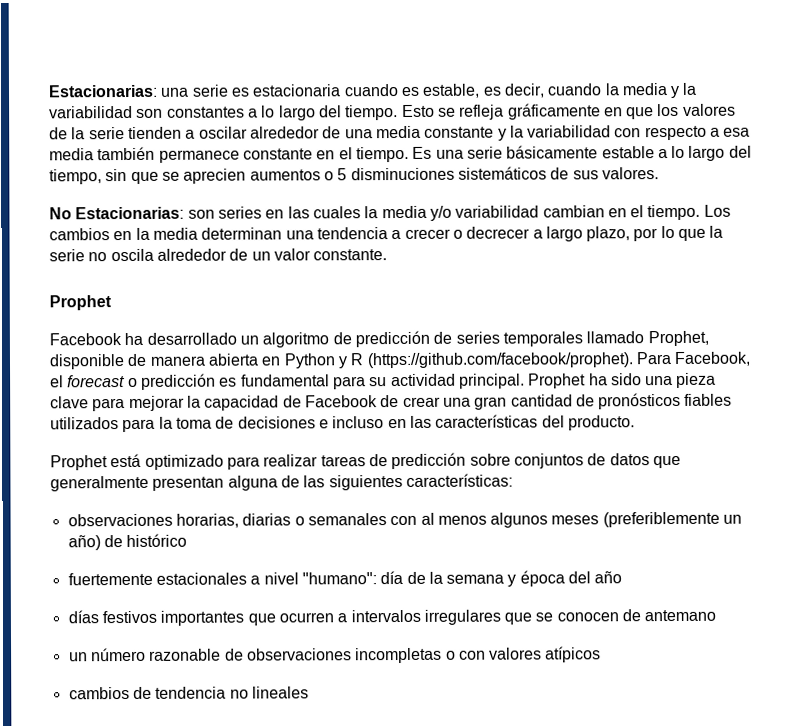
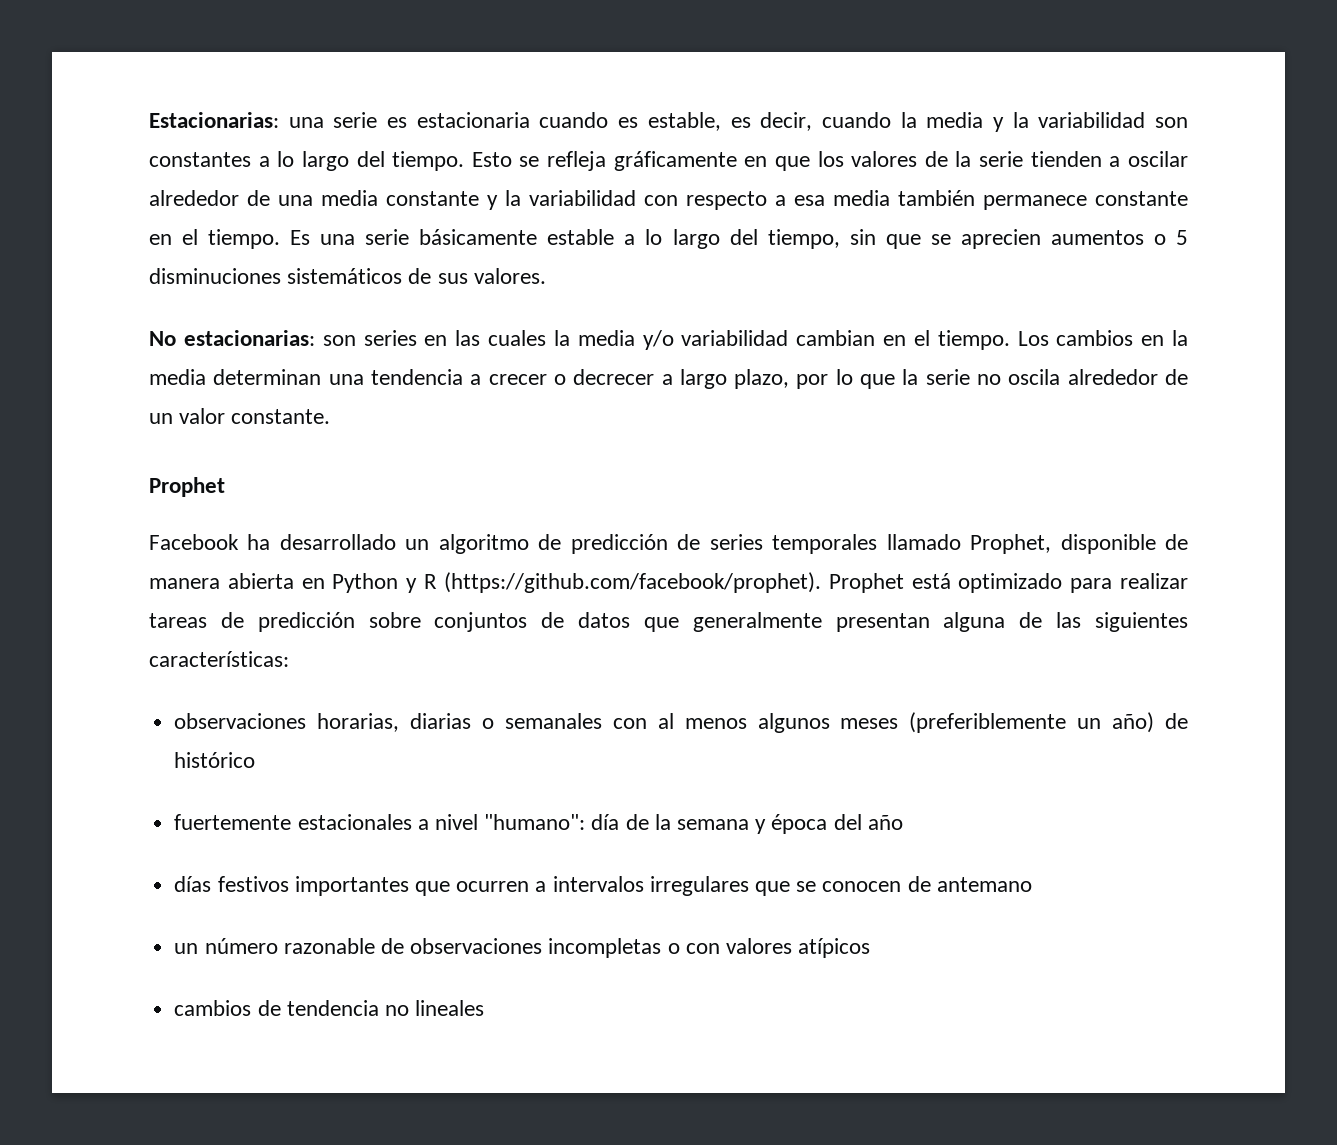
[75,206,185,220] Estacionarias: -> [183,330,315,346] estacionarias:
[635,351,752,366] [50,372,717,390] [50,392,733,412] [50,414,635,433] Para Facebook, el forecast o predicción es fundamental para su actividad principal. Prophet ha sido una pieza clave para mejorar la capacidad de Facebook de crear una gran cantidad de pronósticos fiables utilizados para la toma de decisiones e incluso en las características del producto. // -> (821, 582) none

